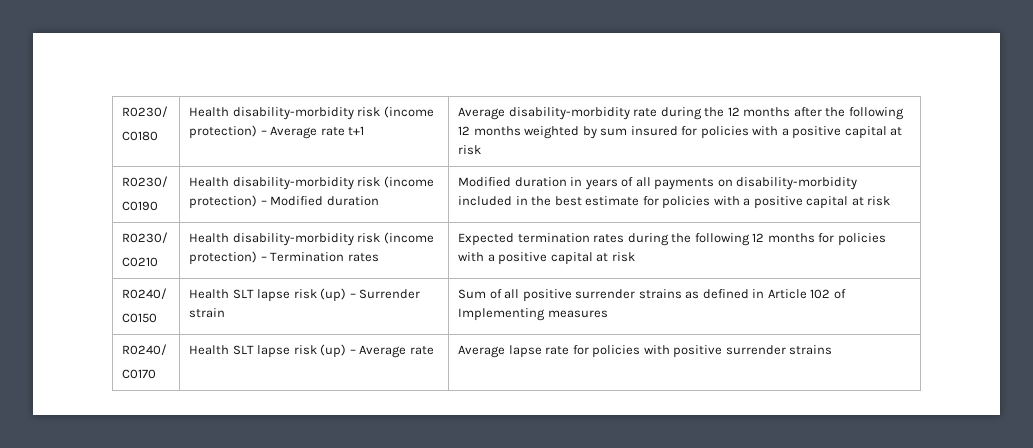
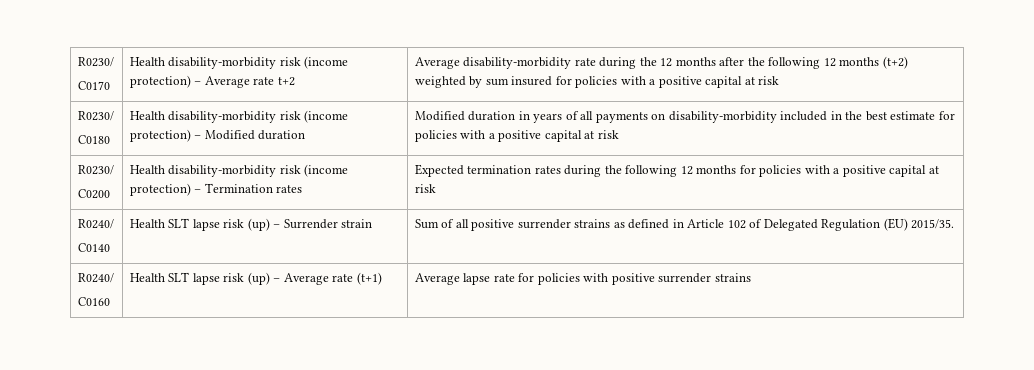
[122,106,169,117] [122,131,159,141] R0230/ // C0180 -> [77,57,114,67] [77,81,110,90] R0230/ // C0170
[348,126,365,136] t+1 -> [277,77,295,86] t+2
(521, 131) none -> [882,56,908,69] (t+2)
[122,201,159,211] C0190 -> [77,135,110,144] C0180
[122,257,159,267] C0210 -> [77,189,110,199] C0200
[122,313,158,323] C0150 -> [77,243,110,252] C0140
[458,308,608,321] [122,344,168,355] [122,369,157,379] Implementing measures // R0240/ // C0170 -> [763,218,955,231] [77,273,114,283] [77,297,110,306] Delegated Regulation (EU) 2015/35. // R0240/ // C0160
(434, 350) none -> [356,272,382,285] (t+1)

